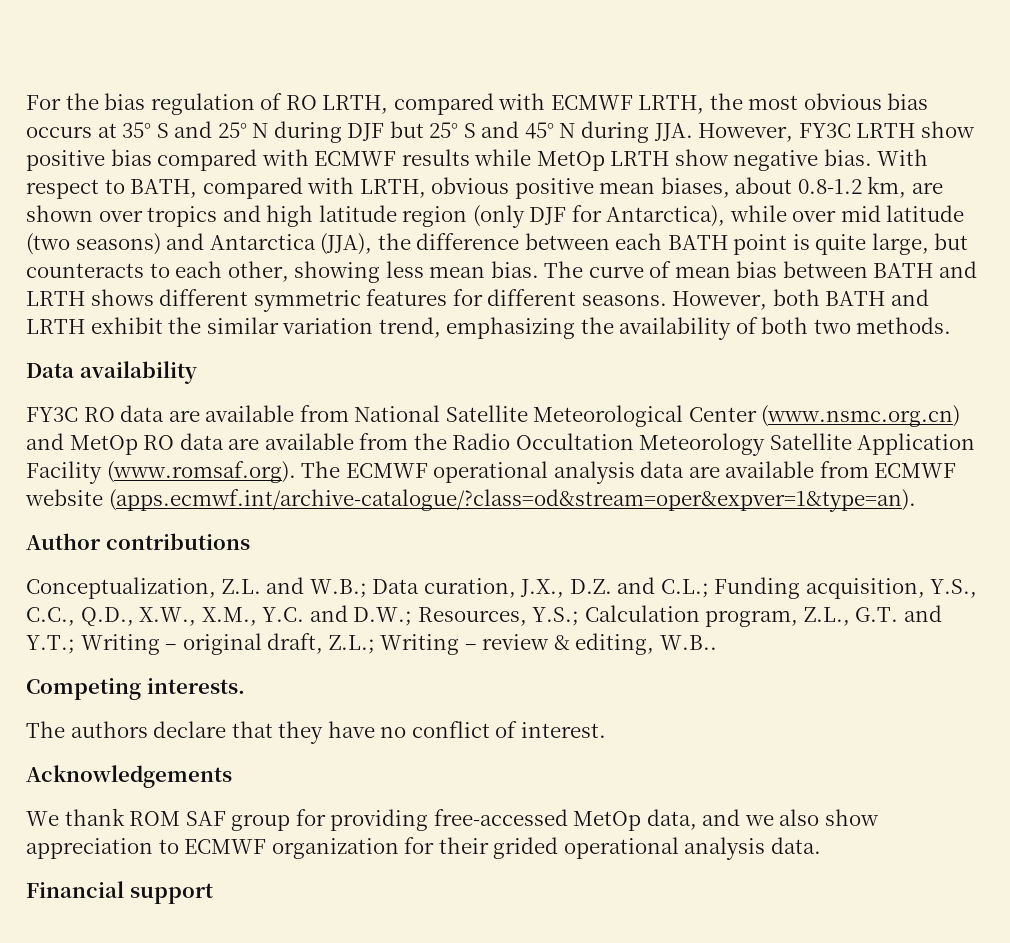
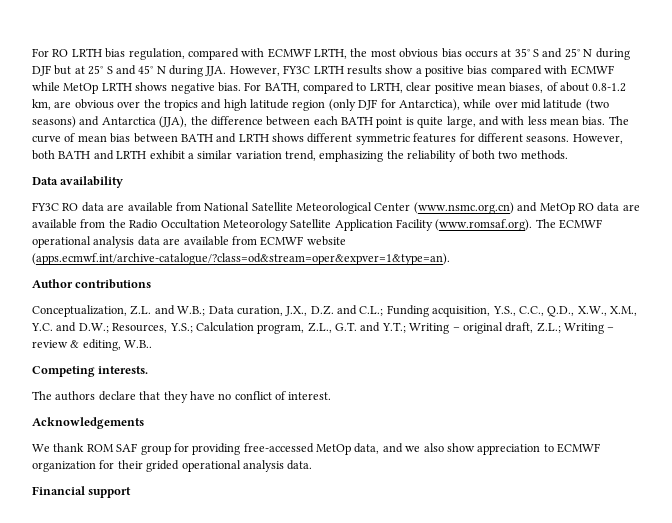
[26,93,389,115] For the bias regulation of RO LRTH, -> [32,48,185,60] For RO LRTH bias regulation,
(424, 129) none -> [74,66,85,74] at
[920,121,975,138] show -> [346,65,422,75] results show a
[401,149,470,166] results -> (614, 70) none
[674,149,729,166] show -> [135,82,168,91] shows
[877,149,929,166] [26,177,510,199] With respect to BATH, compared with LRTH, obvious -> [244,82,432,94] For BATH, compared to LRTH, clear
(730, 187) none -> [546,82,558,91] of
[26,205,143,222] shown over -> [74,99,161,109] obvious over the
[934,233,969,250] [26,261,381,283] but counteracts to each other, showing -> [478,116,525,126] and with
[168,317,202,334] the -> [187,153,194,159] a
[619,317,732,340] availability -> [407,150,457,162] reliability

